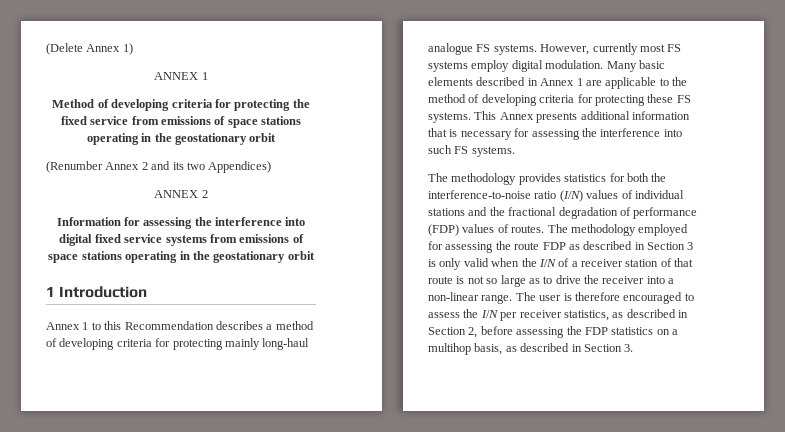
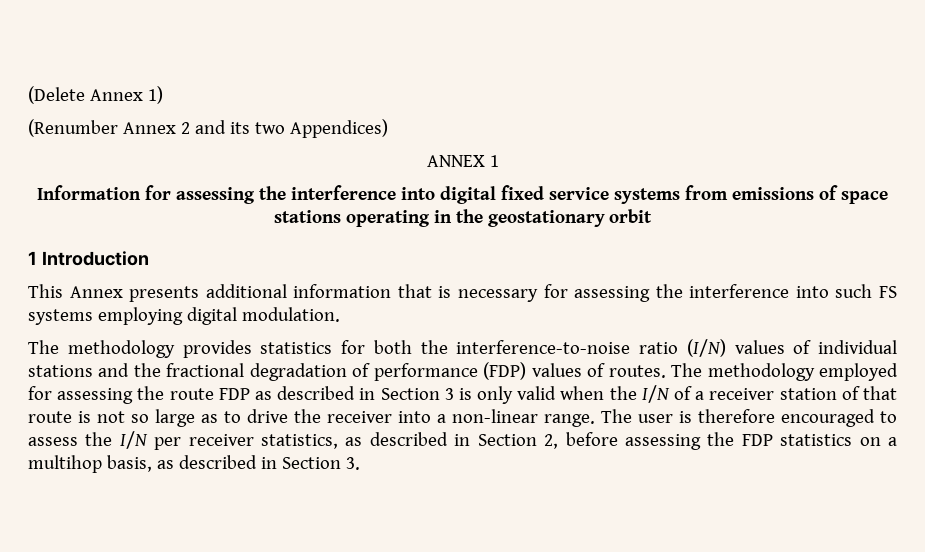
[154,72,208,80] [52,99,310,111] [60,116,302,128] [86,133,277,145] // ANNEX 1 // Method of developing criteria for protecting the fixed service from emissions of space stations operating in the geostationary orbit -> (163, 95) none
[201,190,208,198] 2 -> [489,155,499,167] 1
[46,321,314,330] [46,338,310,350] [428,43,682,55] [428,60,665,72] [428,77,687,89] [428,94,691,106] [428,112,471,123] Annex 1 to this Recommendation describes a method of developing criteria for protecting mainly long-haul analogue FS systems. However, currently most FS systems employ digital modulation. Many basic elements described in Annex 1 are applicable to the method of developing criteria for protecting these FS systems. -> (149, 258) none
[471,146,515,157] systems. -> [28,307,340,325] systems employing digital modulation.

